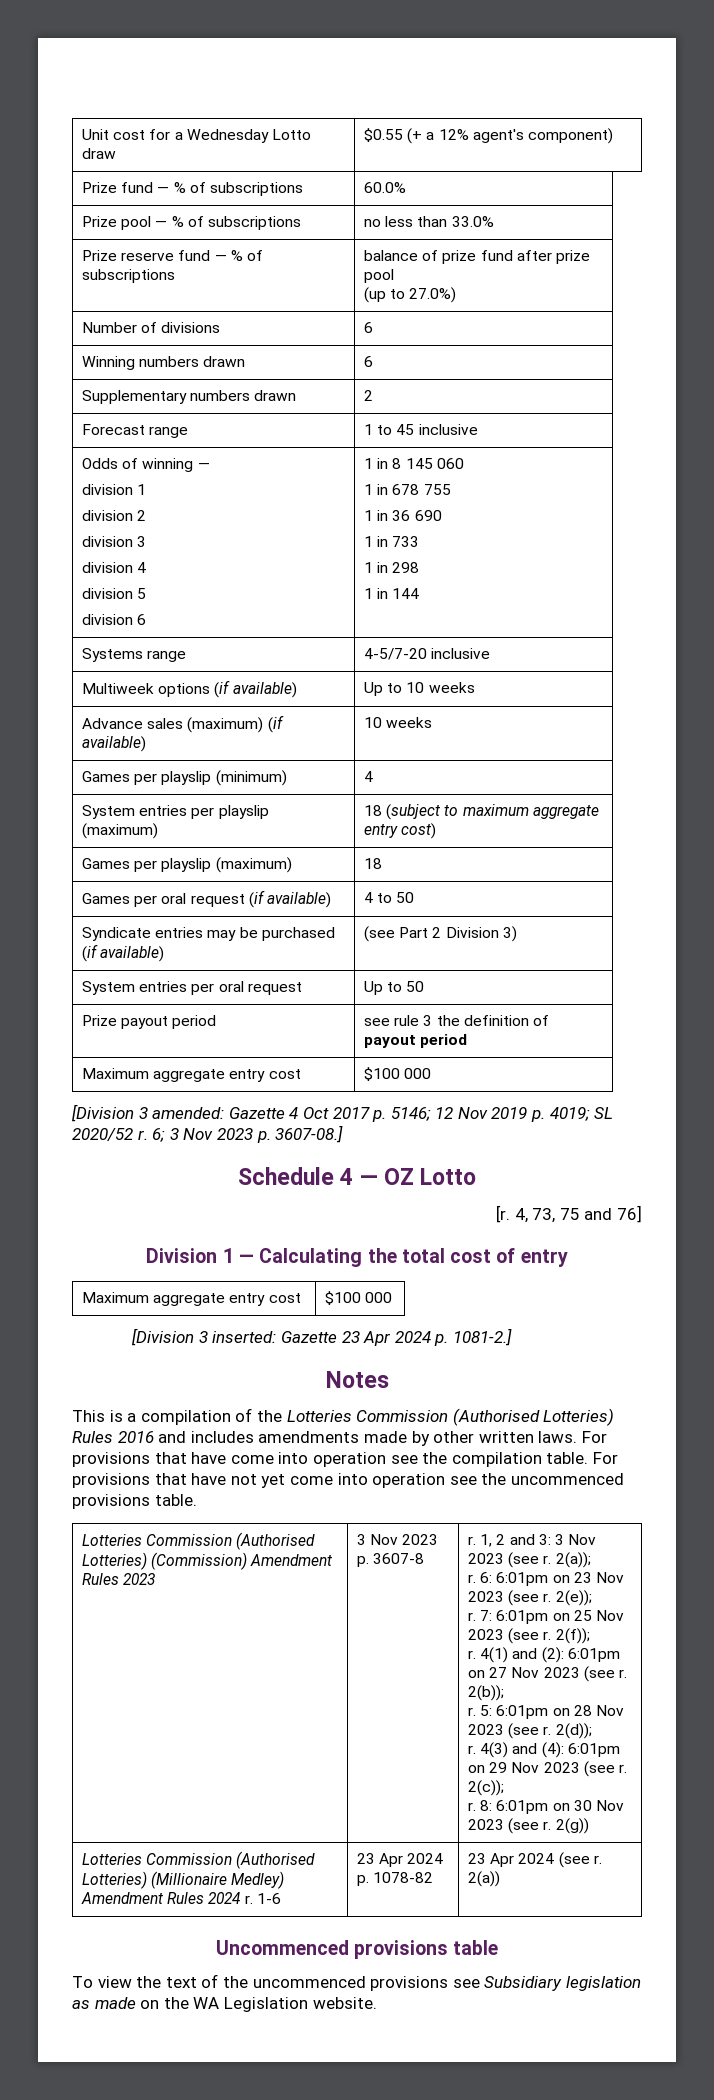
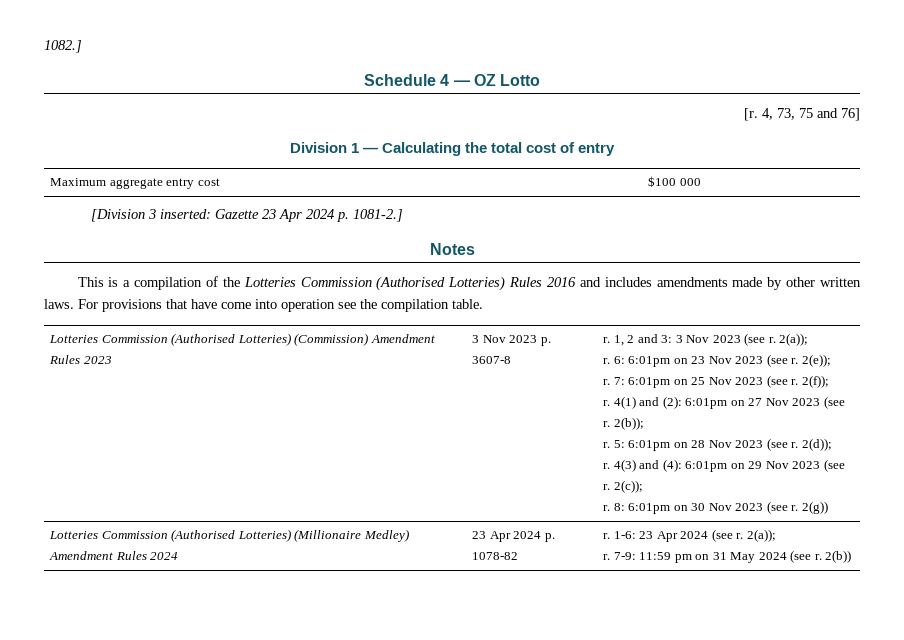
[82,129,311,143] [82,148,117,159] [364,128,613,144] [82,182,303,196] [364,182,407,193] [82,216,301,230] [364,216,494,227] [82,250,263,261] [82,269,176,283] [364,250,590,264] [364,269,395,283] [364,287,457,303] [82,322,221,333] [364,322,374,333] [82,356,246,370] [364,356,374,367] [82,390,297,404] [364,390,374,401] [82,424,189,438] [364,424,478,435] [82,458,210,472] [82,484,147,495] [82,510,147,521] [82,536,147,547] [82,562,147,573] [82,588,147,599] [82,614,147,625] [364,458,464,469] [364,484,451,495] [364,510,442,521] [364,536,420,547] [364,562,420,573] [364,588,420,599] [82,648,187,662] [364,648,491,660] [82,680,297,698] [364,682,475,696] [82,715,284,733] [82,736,147,752] [364,717,433,728] [82,770,287,786] [364,771,374,782] [82,805,269,819] [82,823,159,839] [364,804,599,820] [364,823,437,839] [82,857,292,873] [364,858,383,869] [82,890,331,908] [364,892,415,903] [82,927,335,941] [82,944,165,962] [364,926,517,942] [82,981,302,995] [364,981,425,995] [82,1015,217,1029] [364,1015,549,1026] [364,1034,468,1048] [82,1068,301,1082] [364,1067,432,1081] [71,1104,614,1122] [72,1125,344,1143] Unit cost for a Wednesday Lotto draw | $0.55 (+ a 12% agent's component) // Prize fund — % of subscriptions | 60.0% // Prize pool — % of subscriptions | no less than 33.0% // Prize reserve fund — % of subscriptions | balance of prize fund after prize pool // (up to 27.0%) // Number of divisions | 6 // Winning numbers drawn | 6 // Supplementary numbers drawn | 2 // Forecast range | 1 to 45 inclusive // Odds of winning — // division 1 // division 2 // division 3 // division 4 // division 5 // division 6 | 1 in 8 145 060 // 1 in 678 755 // 1 in 36 690 // 1 in 733 // 1 in 298 // 1 in 144 // Systems range | 4-5/7-20 inclusive // Multiweek options (if available) | Up to 10 weeks // Advance sales (maximum) (if available) | 10 weeks // Games per playslip (minimum) | 4 // System entries per playslip (maximum) | 18 (subject to maximum aggregate entry cost) // Games per playslip (maximum) | 18 // Games per oral request (if available) | 4 to 50 // Syndicate entries may be purchased (if available) | (see Part 2 Division 3) // System entries per oral request | Up to 50 // Prize payout period | see rule 3 the definition of payout period // Maximum aggregate entry cost | $100 000 // [Division 3 amended: Gazette 4 Oct 2017 p. 5146; 12 Nov 2019 p. 4019; SL 2020/52 r. 6; 3 Nov 2023 p. 3607-08.] -> [44,40,82,53] 1082.]
[592,1452,618,1464] [72,1473,624,1488] [72,1494,197,1509] For provisions that have not yet come into operation see the uncommenced provisions table. -> (483, 304) none
[244,1893,281,1904] r. 1-6 -> (179, 556) none
(434, 1877) none -> [603,531,636,539] r. 1-6:
[468,1871,501,1887] [215,1940,499,1959] [72,1974,641,1991] [72,1997,377,2012] 2(a)) // Uncommenced provisions table // To view the text of the uncommenced provisions see Subsidiary legislation as made on the WA Legislation website. -> [746,529,776,542] [603,550,852,563] 2(a)); // r. 7-9: 11:59 pm on 31 May 2024 (see r. 2(b))

